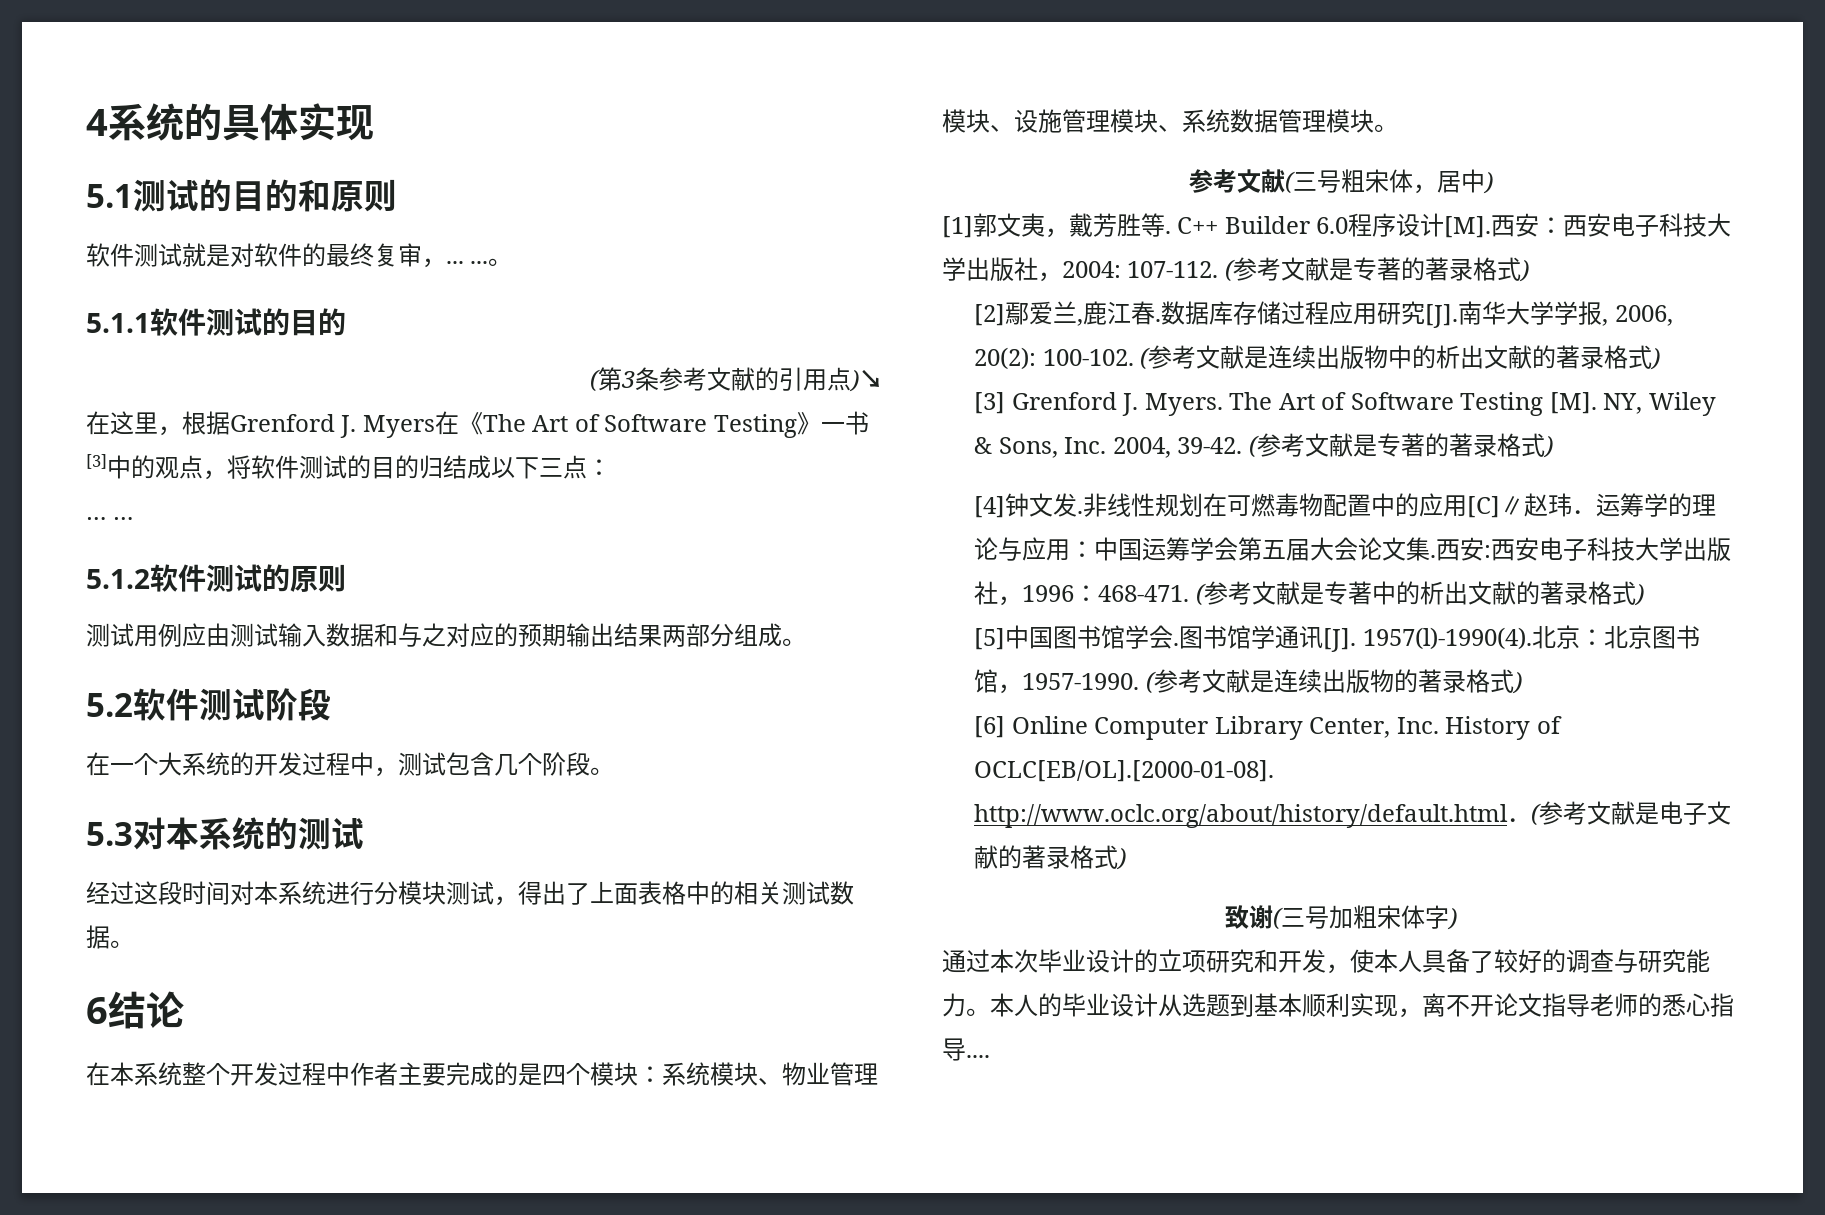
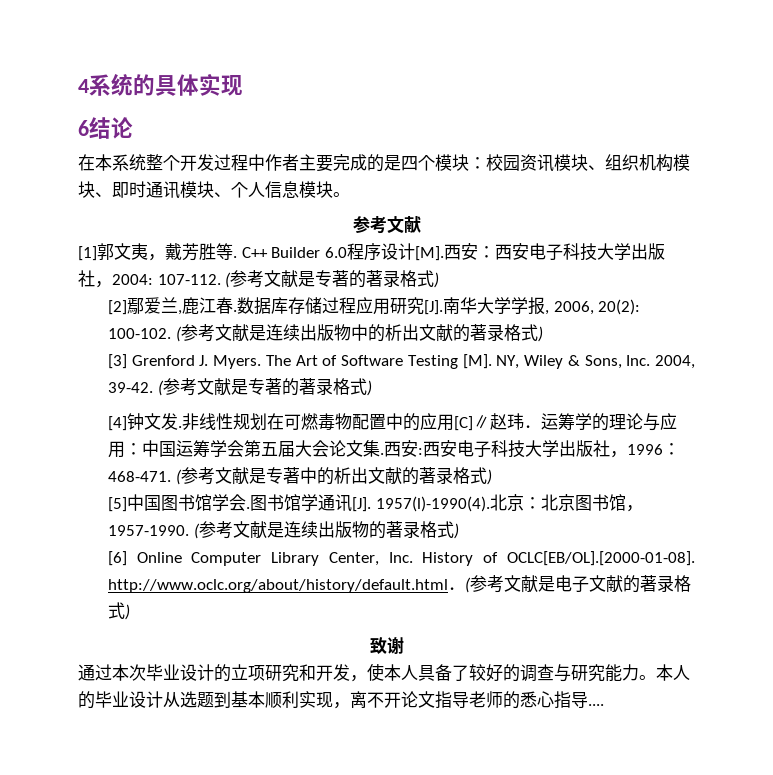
[86,179,397,212] [86,243,513,268] [86,308,346,336] [590,367,883,392] [86,411,869,438] [86,454,611,480] [86,517,135,520] [86,564,346,592] [86,623,806,647] [86,688,331,721] [86,752,614,777] [86,817,364,850] [86,881,854,906] [86,925,134,949] // 5.1测试的目的和原则 // 软件测试就是对软件的最终复审，... ...。 // 5.1.1软件测试的目的 // (第3条参考文献的引用点)↘ // 在这里，根据Grenford J. Myers在《The Art of Software Testing》一书[3]中的观点，将软件测试的目的归结成以下三点： // … … // 5.1.2软件测试的原则 // 测试用例应由测试输入数据和与之对应的预期输出结果两部分组成。 // 5.2软件测试阶段 // 在一个大系统的开发过程中，测试包含几个阶段。 // 5.3对本系统的测试 // 经过这段时间对本系统进行分模块测试，得出了上面表格中的相关测试数据。 -> (243, 85) none
[662,1062,878,1086] [942,109,1398,133] [1188,169,1493,194] 系统模块、物业管理模块、设施管理模块、系统数据管理模块。 // 参考文献(三号粗宋体，居中) -> [486,154,690,172] [78,181,350,199] [352,215,421,234] 校园资讯模块、组织机构模块、即时通讯模块、个人信息模块。 // 参考文献
[1272,905,1457,930] (三号加粗宋体字) -> (404, 645) none

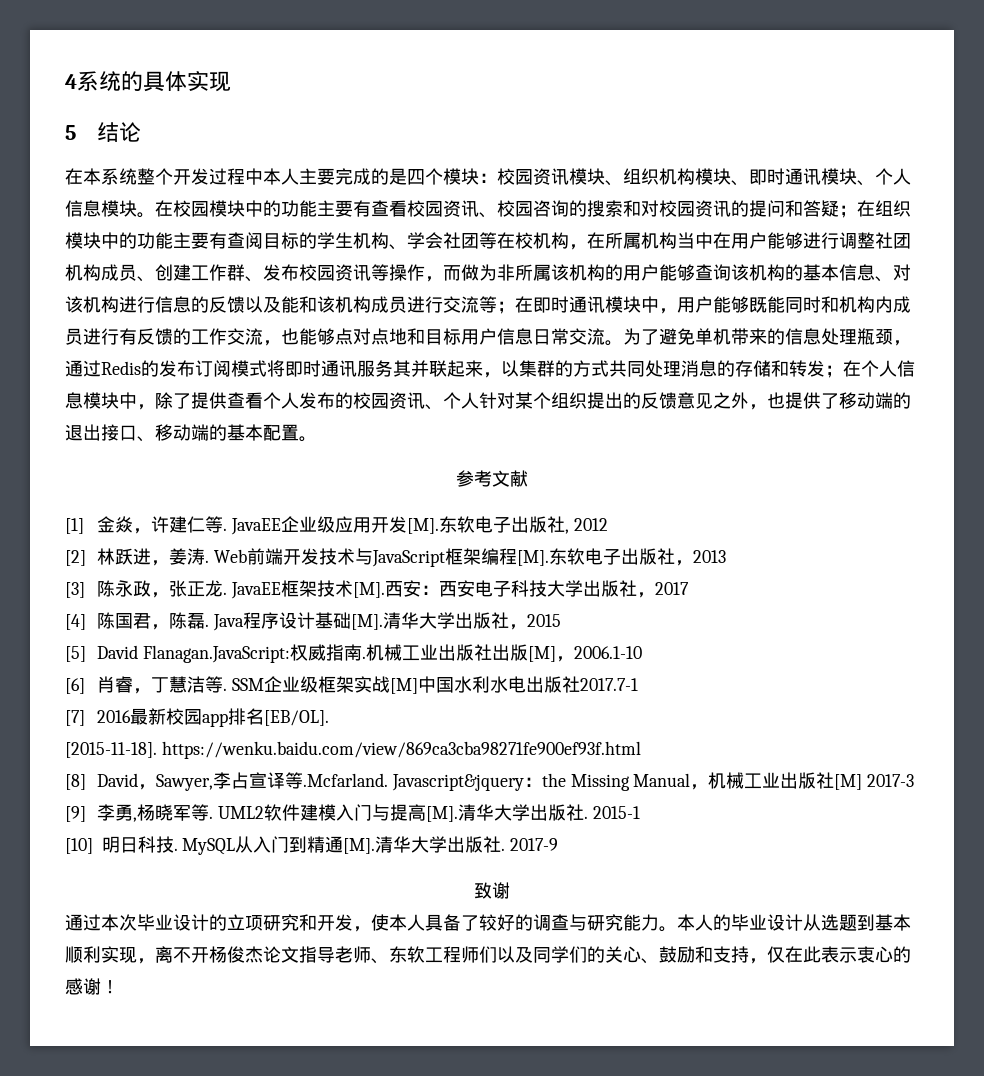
[78,120,89,136] 6 -> [65,125,76,140] 5
[265,154,299,171] 作者 -> [263,168,299,185] 本人
[352,215,421,234] [78,243,415,261] // 参考文献 // [1]郭文夷，戴芳胜等. C++ Builder 6.0程序设计 -> [155,200,911,218] [65,232,911,250] [65,264,911,282] [65,296,911,314] [65,328,911,346] [65,360,915,378] [65,392,911,410] [65,424,317,442] [456,470,528,487] [65,516,608,535] [65,548,726,567] [65,580,353,599] 在校园模块中的功能主要有查看校园资讯、校园咨询的搜索和对校园资讯的提问和答疑；在组织模块中的功能主要有查阅目标的学生机构、学会社团等在校机构，在所属机构当中在用户能够进行调整社团机构成员、创建工作群、发布校园资讯等操作，而做为非所属该机构的用户能够查询该机构的基本信息、对该机构进行信息的反馈以及能和该机构成员进行交流等；在即时通讯模块中，用户能够既能同时和机构内成员进行有反馈的工作交流，也能够点对点地和目标用户信息日常交流。为了避免单机带来的信息处理瓶颈，通过Redis的发布订阅模式将即时通讯服务其并联起来，以集群的方式共同处理消息的存储和转发；在个人信息模块中，除了提供查看个人发布的校园资讯、个人针对某个组织提出的反馈意见之外，也提供了移动端的退出接口、移动端的基本配置。 // 参考文献 // [1]金焱，许建仁等. JavaEE企业级应用开发[M].东软电子出版社, 2012 // [2]林跃进，姜涛. Web前端开发技术与JavaScript框架编程[M].东软电子出版社，2013 // [3]陈永政，张正龙. JavaEE框架技术
[112,270,440,288] [107,297,641,315] [107,324,543,342] [107,354,695,369] [107,378,372,396] [107,413,677,431] [107,440,680,458] [107,467,492,485] [107,494,643,512] [107,521,459,539] [107,551,695,566] [107,575,691,593] [107,602,130,620] 2004: 107-112. (参考文献是专著的著录格式) // [2]鄢爱兰,鹿江春.数据库存储过程应用研究[J].南华大学学报, 2006, 20(2): 100-102. (参考文献是连续出版物中的析出文献的著录格式) // [3] Grenford J. Myers. The Art of Software Testing [M]. NY, Wiley & Sons, Inc. 2004, 39-42. (参考文献是专著的著录格式) // [4]钟文发.非线性规划在可燃毒物配置中的应用[C]∥赵玮．运筹学的理论与应用：中国运筹学会第五届大会论文集.西安:西安电子科技大学出版社，1996：468-471. (参考文献是专著中的析出文献的著录格式) // [5]中国图书馆学会.图书馆学通讯[J]. 1957(l)-1990(4).北京：北京图书馆，1957-1990. (参考文献是连续出版物的著录格式) // [6] Online Computer Library Center, Inc. History of OCLC[EB/OL].[2000-01-08]. http://www.oclc.org/about/history/default.html．(参考文献是电子文献的著录格式) -> [654,582,689,595] [65,612,561,631] [65,644,642,663] [65,676,638,694] [65,708,330,727] [65,741,641,759] [65,772,915,791] [65,804,640,822] [65,836,559,855] 2017 // [4]陈国君，陈磊. Java程序设计基础[M].清华大学出版社，2015 // [5] David Flanagan.JavaScript:权威指南.机械工业出版社出版[M]，2006.1-10 // [6]肖睿，丁慧洁等. SSM企业级框架实战[M]中国水利水电出版社2017.7-1 // [7] 2016最新校园app排名[EB/OL]. // [2015-11-18]. https://wenku.baidu.com/view/869ca3cba98271fe900ef93f.html // [8] David，Sawyer,李占宣译等.Mcfarland. Javascript&jquery：the Missing Manual，机械工业出版社[M] 2017-3 // [9]李勇,杨晓军等. UML2软件建模入门与提高[M].清华大学出版社. 2015-1 // [10]明日科技. MySQL从入门到精通[M].清华大学出版社. 2017-9
(401, 700) none -> [209,946,263,963] 杨俊杰
[503,691,604,709] 的悉心指导.... -> [371,946,911,964] [65,978,119,995] 、东软工程师们以及同学们的关心、鼓励和支持，仅在此表示衷心的感谢！

